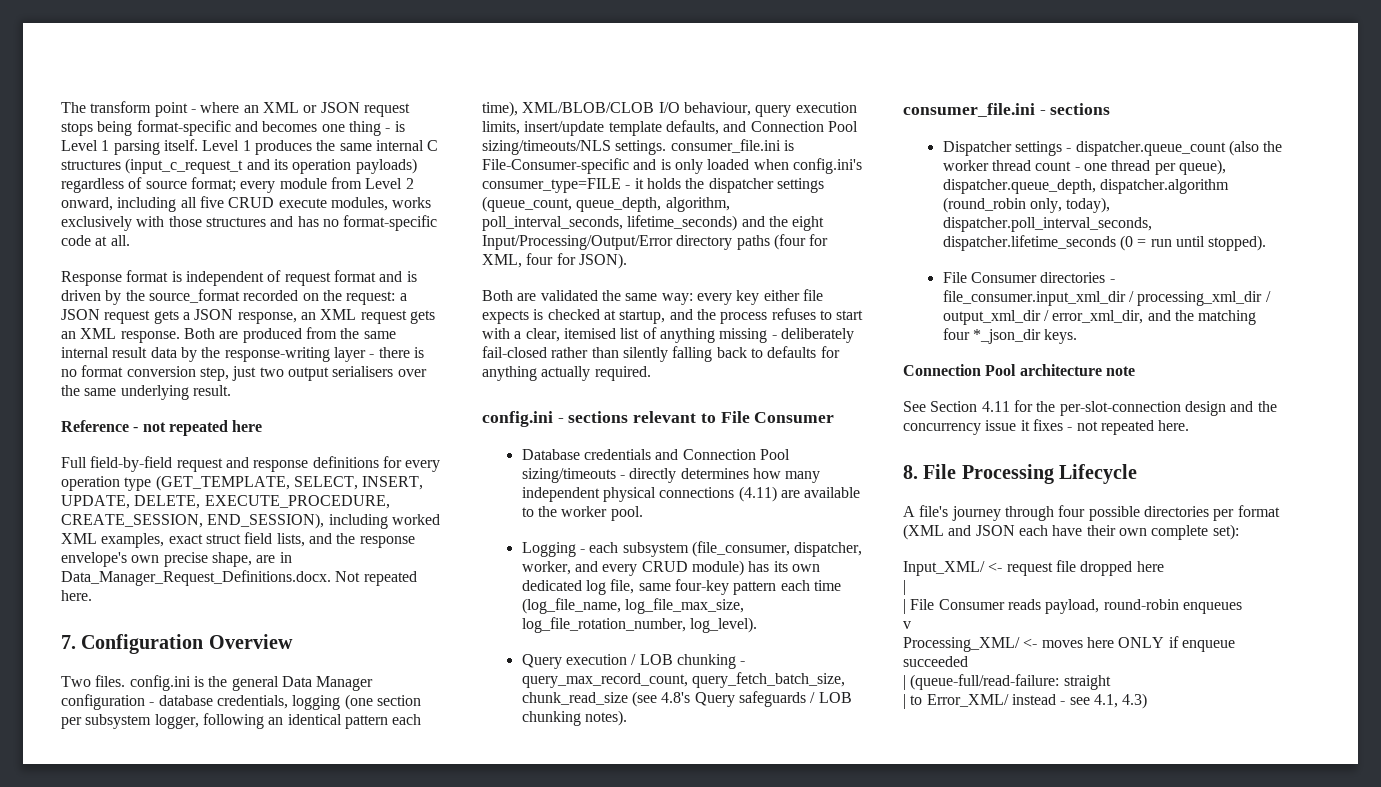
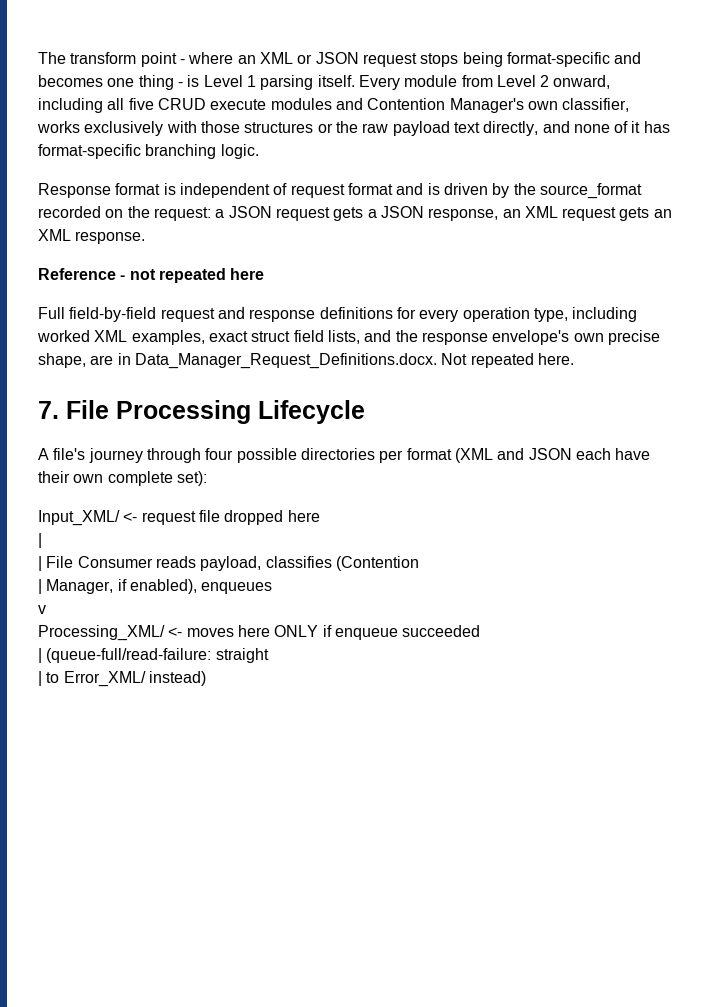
[202,140,439,155] [61,158,417,174] [61,177,276,193] Level 1 produces the same internal C structures (input_c_request_t and its operation payloads) regardless of source format; every -> [358,75,400,90] Every
[330,197,388,211] modules, -> [270,98,630,113] modules and Contention Manager's own classifier,
[270,215,438,231] [61,235,130,246] and has no format-specific code at all. -> [317,121,670,136] [38,144,259,159] or the raw payload text directly, and none of it has format-specific branching logic.
[183,327,396,343] [61,347,424,362] [61,365,427,381] [61,385,231,400] Both are produced from the same internal result data by the response-writing layer - there is no format conversion step, just two output serialisers over the same underlying result. -> (146, 237) none
[124,475,424,491] [61,495,390,509] [61,513,325,529] type (GET_TEMPLATE, SELECT, INSERT, UPDATE, DELETE, EXECUTE_PROCEDURE, CREATE_SESSION, END_SESSION), -> [533,308,568,322] type,
[81,634,293,654] [61,675,374,691] [61,694,421,710] [61,713,422,729] [482,101,857,117] [482,120,858,136] [482,139,794,155] [482,158,862,174] [482,178,824,193] [482,196,730,212] [482,215,825,231] [482,234,829,250] [482,253,627,269] [482,289,823,305] [482,308,864,324] [482,327,854,343] [482,346,840,362] [482,366,651,381] [482,411,835,427] [521,449,790,460] [521,468,821,483] [521,486,861,502] [521,506,643,521] [521,541,863,557] [521,560,820,576] [521,579,841,595] [521,598,744,614] [521,617,757,633] [521,654,746,669] [521,672,845,688] [521,691,852,707] [521,710,627,726] [903,103,1111,117] [942,140,1283,156] [942,159,1226,175] [942,179,1229,194] [942,197,1111,213] [942,217,1152,232] [942,235,1267,251] [942,272,1115,283] [942,290,1271,306] [942,310,1257,325] [942,328,1078,344] [903,364,1135,376] [903,400,1277,416] [903,419,1190,435] [903,465,918,479] Configuration Overview // Two files. config.ini is the general Data Manager configuration - database credentials, logging (one section per subsystem logger, following an identical pattern each time), XML/BLOB/CLOB I/O behaviour, query execution limits, insert/update template defaults, and Connection Pool sizing/timeouts/NLS settings. consumer_file.ini is File-Consumer-specific and is only loaded when config.ini's consumer_type=FILE - it holds the dispatcher settings (queue_count, queue_depth, algorithm, poll_interval_seconds, lifetime_seconds) and the eight Input/Processing/Output/Error directory paths (four for XML, four for JSON). // Both are validated the same way: every key either file expects is checked at startup, and the process refuses to start with a clear, itemised list of anything missing - deliberately fail-closed rather than silently falling back to defaults for anything actually required. // config.ini - sections relevant to File Consumer // Database credentials and Connection Pool sizing/timeouts - directly determines how many independent physical connections (4.11) are available to the worker pool. // Logging - each subsystem (file_consumer, dispatcher, worker, and every CRUD module) has its own dedicated log file, same four-key pattern each time (log_file_name, log_file_max_size, log_file_rotation_number, log_level). // Query execution / LOB chunking - query_max_record_count, query_fetch_batch_size, chunk_read_size (see 4.8's Query safeguards / LOB chunking notes). // consumer_file.ini - sections // Dispatcher settings - dispatcher.queue_count (also the worker thread count - one thread per queue), dispatcher.queue_depth, dispatcher.algorithm (round_robin only, today), dispatcher.poll_interval_seconds, dispatcher.lifetime_seconds (0 = run until stopped). // File Consumer directories - file_consumer.input_xml_dir / processing_xml_dir / output_xml_dir / error_xml_dir, and the matching four *_json_dir keys. // Connection Pool architecture note // See Section 4.11 for the per-slot-connection design and the concurrency issue it fixes - not repeated here. // 8. -> (59, 410) none
[1103,599,1179,610] round-robin -> [265,556,419,571] [38,579,197,594] classifies (Contention // | Manager, if enabled),
[1011,693,1148,709] instead - see 4.1, 4.3) -> [148,671,206,686] instead)

